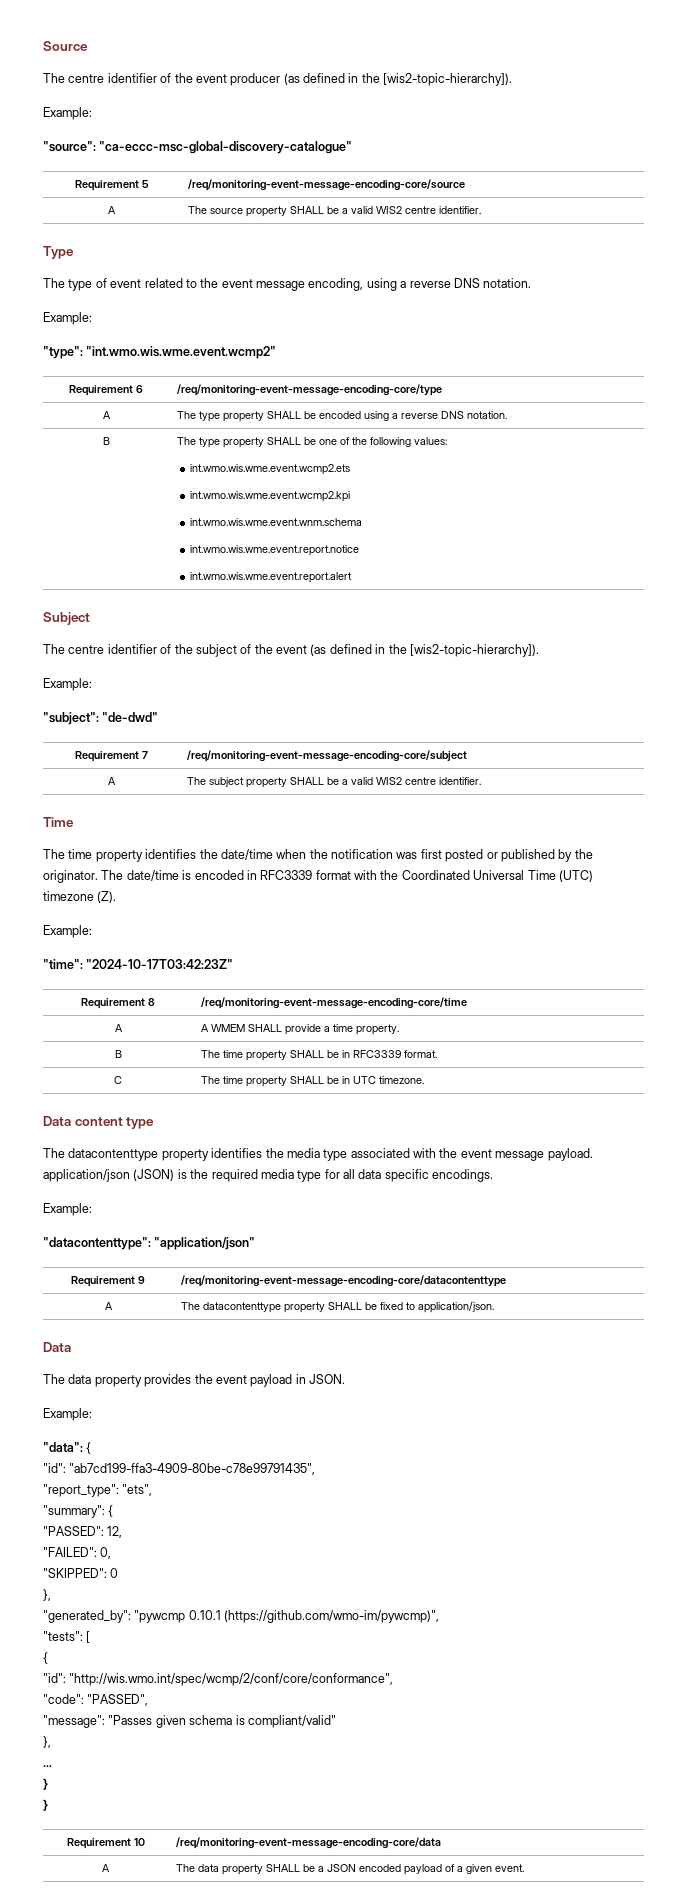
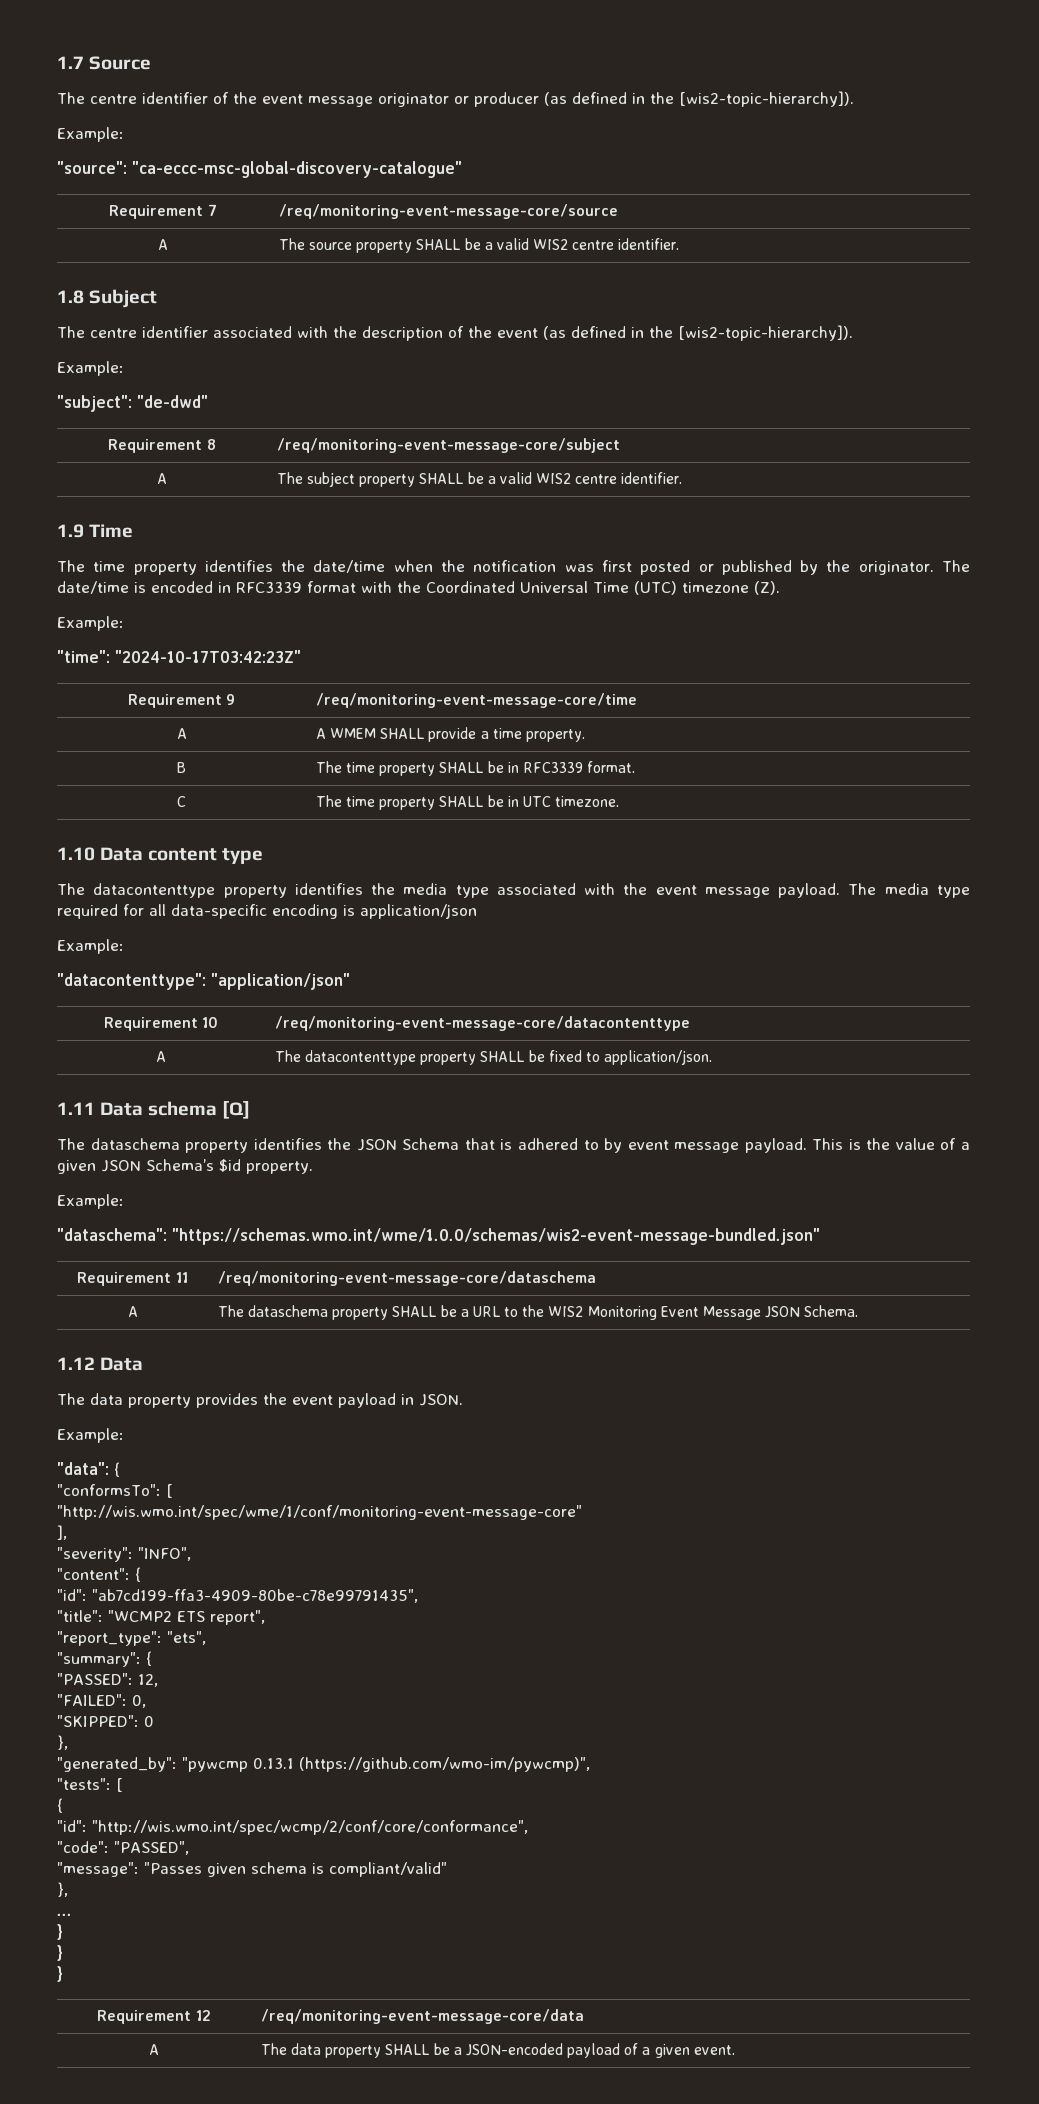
(43, 46) none -> [57,56,84,69] 1.7
(227, 78) none -> [308,93,469,107] message originator or
[141,180,149,188] [188,179,466,191] 5 | /req/monitoring-event-message-encoding-core/source -> [207,204,217,216] [278,204,618,219] 7 | /req/monitoring-event-message-core/source
[43,246,74,259] [43,278,532,291] [43,312,92,325] [43,346,277,359] [69,385,143,396] [177,384,443,396] [102,411,111,419] [177,411,508,422] [102,437,110,445] [177,437,448,448] [189,464,350,475] [189,491,350,502] [189,518,362,526] [189,545,359,556] [189,572,352,583] Type // The type of event related to the event message encoding, using a reverse DNS notation. // Example: // "type": "int.wmo.wis.wme.event.wcmp2" // Requirement 6 | /req/monitoring-event-message-encoding-core/type // A | The type property SHALL be encoded using a reverse DNS notation. // B | The type property SHALL be one of the following values: // int.wmo.wis.wme.event.wcmp2.ets // int.wmo.wis.wme.event.wcmp2.kpi // int.wmo.wis.wme.event.wnm.schema // int.wmo.wis.wme.event.report.notice // int.wmo.wis.wme.event.report.alert // -> [57,290,84,304] 1.8
[160,644,237,657] of the subject -> [213,326,443,341] associated with the description
[141,751,148,759] [187,750,468,762] 7 | /req/monitoring-event-message-encoding-core/subject -> [206,439,216,450] [276,438,620,453] 8 | /req/monitoring-event-message-core/subject
(482, 781) none -> [57,524,84,538] 1.9
[148,998,155,1006] [201,997,468,1009] 8 | /req/monitoring-event-message-encoding-core/time -> [226,694,236,705] [315,693,637,708] 9 | /req/monitoring-event-message-core/time
(425, 1080) none -> [57,847,95,861] 1.10
[43,1169,322,1182] application/json (JSON) is the required media type -> [848,883,970,898] [57,904,118,919] The media type required
[358,1169,494,1182] data specific encodings. -> [171,904,477,919] data-specific encoding is application/json
[138,1276,145,1284] [181,1275,507,1287] 9 | /req/monitoring-event-message-encoding-core/datacontenttype -> [202,1017,219,1028] [274,1016,690,1031] 10 | /req/monitoring-event-message-core/datacontenttype
(495, 1307) none -> [57,1101,251,1119] [57,1138,970,1153] [57,1159,313,1174] [57,1194,124,1209] [57,1228,820,1245] [77,1272,188,1286] [217,1271,596,1286] [127,1306,138,1317] [217,1305,859,1320] [57,1357,95,1370] 1.11 Data schema [Q] // The dataschema property identifies the JSON Schema that is adhered to by event message payload. This is the value of a given JSON Schema’s $id property. // Example: // "dataschema": "https://schemas.wmo.int/wme/1.0.0/schemas/wis2-event-message-bundled.json" // Requirement 11 | /req/monitoring-event-message-core/dataschema // A | The dataschema property SHALL be a URL to the WIS2 Monitoring Event Message JSON Schema. // 1.12
[43,1463,316,1475] "id": "ab7cd199-ffa3-4909-80be-c78e99791435", -> [57,1484,173,1498] [57,1505,582,1520] [57,1525,67,1540] [57,1547,191,1562] [57,1567,141,1582] [57,1589,418,1603] [57,1610,265,1625] "conformsTo": [ // "http://wis.wmo.int/spec/wme/1/conf/monitoring-event-message-core" // ], // "severity": "INFO", // "content": { // "id": "ab7cd199-ffa3-4909-80be-c78e99791435", // "title": "WCMP2 ETS report",
[188,1610,221,1620] 0.10.1 -> [253,1758,294,1769] 0.13.1
[66,1838,145,1849] [176,1837,442,1849] // Requirement 10 | /req/monitoring-event-message-encoding-core/data -> [57,1966,63,1982] [97,2010,211,2024] [260,2009,584,2024] // } // Requirement 12 | /req/monitoring-event-message-core/data
[327,1864,402,1872] JSON encoded -> [465,2043,563,2056] JSON-encoded

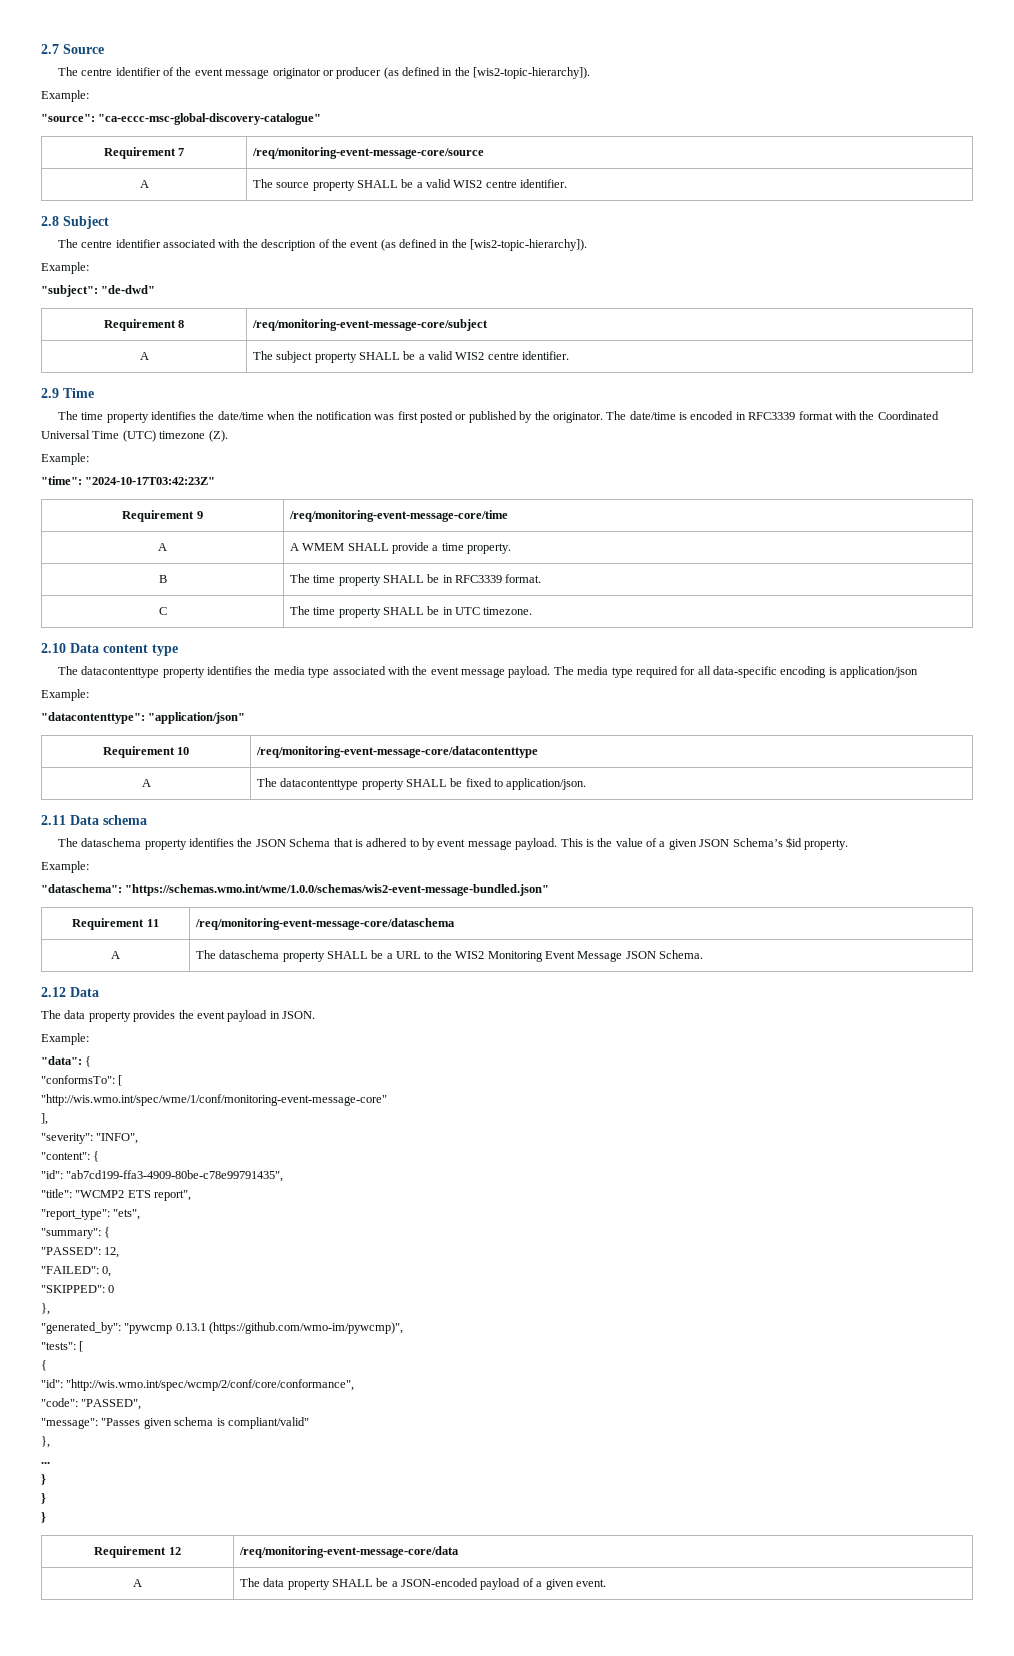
[57,56,84,69] 1.7 -> [41,44,59,54] 2.7
[57,290,84,304] 1.8 -> [41,216,59,226] 2.8
[57,524,84,538] 1.9 -> [41,388,59,398] 2.9
[57,847,95,861] 1.10 -> [41,643,66,653] 2.10
[57,1102,95,1115] 1.11 -> [41,815,66,825] 2.11
[222,1101,251,1119] [Q] -> (147, 820) none
[57,1357,95,1370] 1.12 -> [41,987,66,997] 2.12

